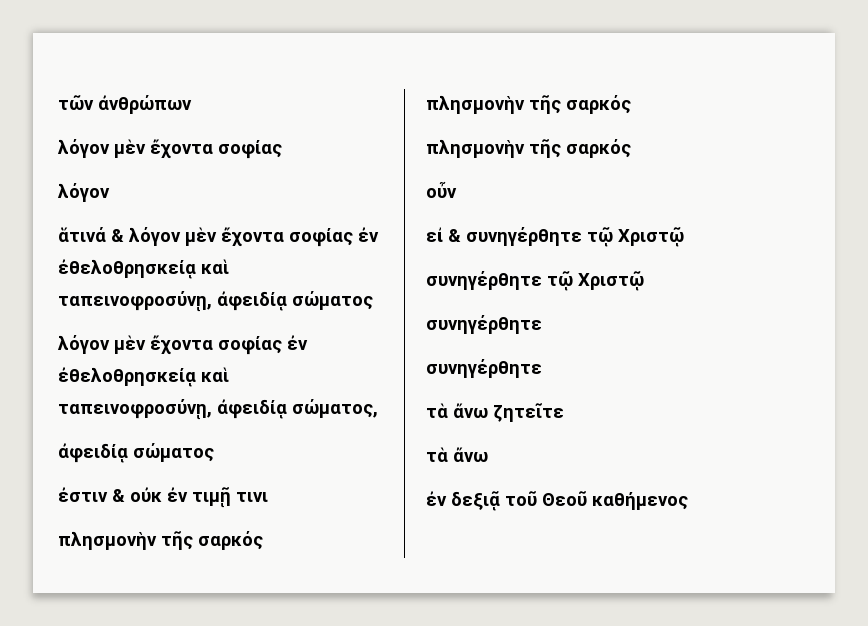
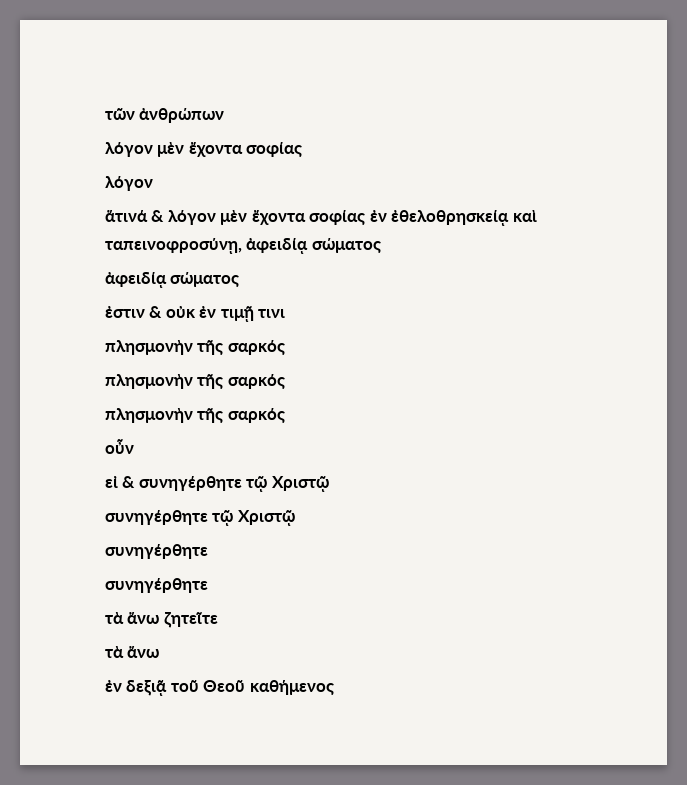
[57,335,308,355] [58,367,229,387] [58,399,378,420] // λόγον μὲν ἔχοντα σοφίας ἐν ἐθελοθρησκείᾳ καὶ ταπεινοφροσύνῃ, ἀφειδίᾳ σώματος, -> (381, 245) none

